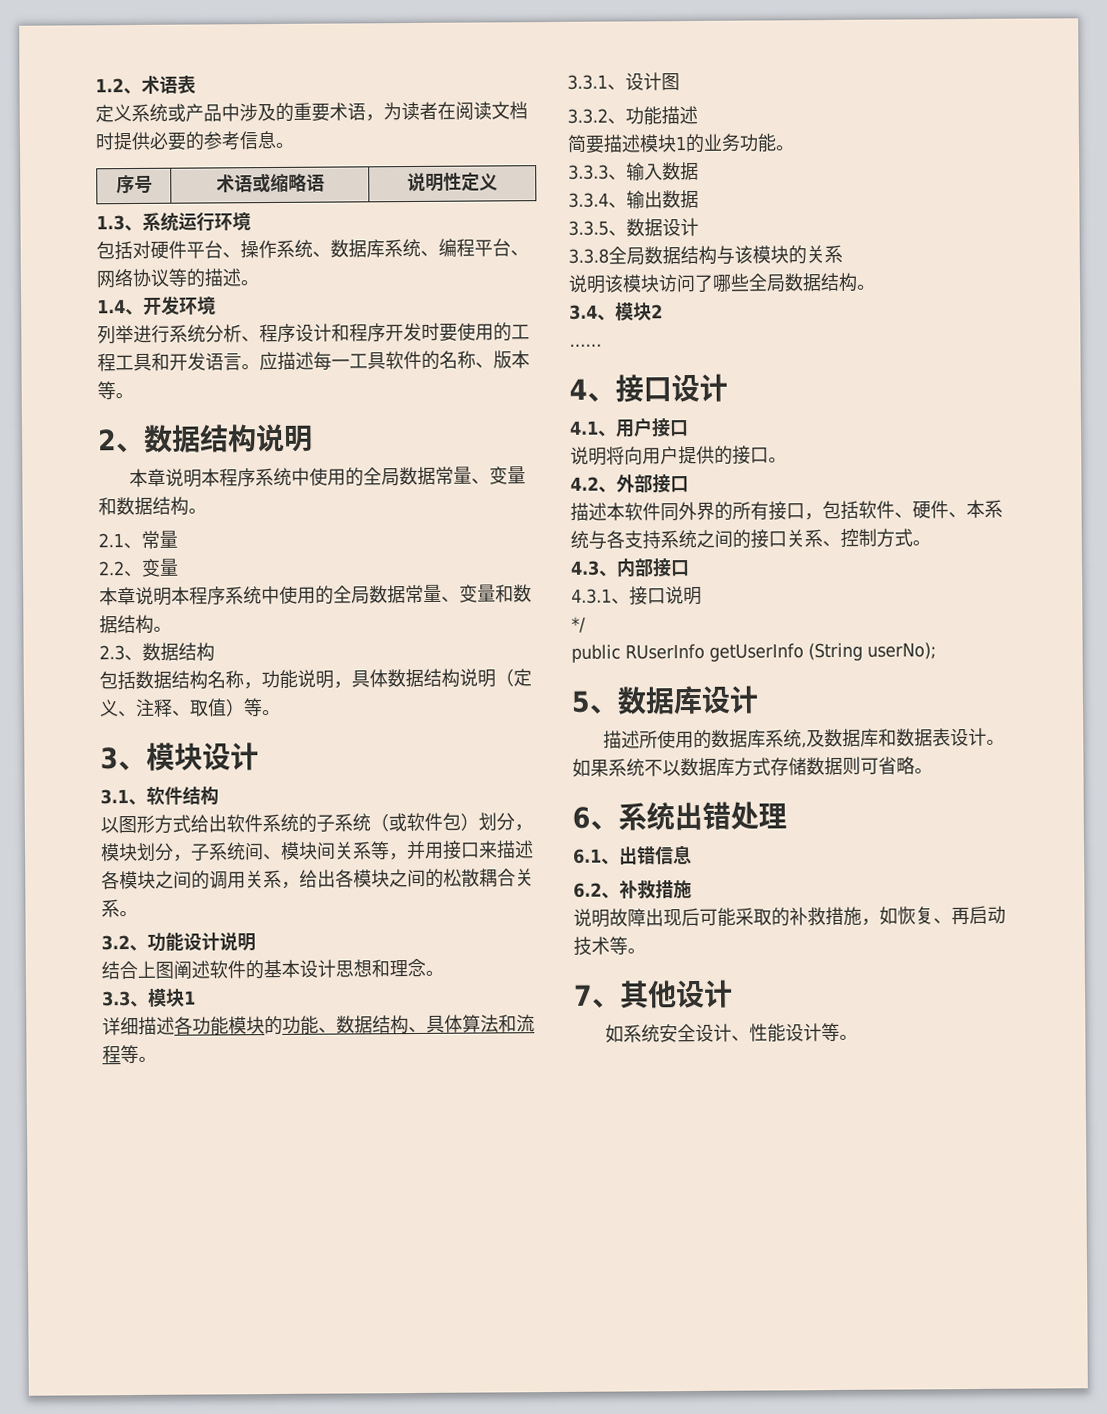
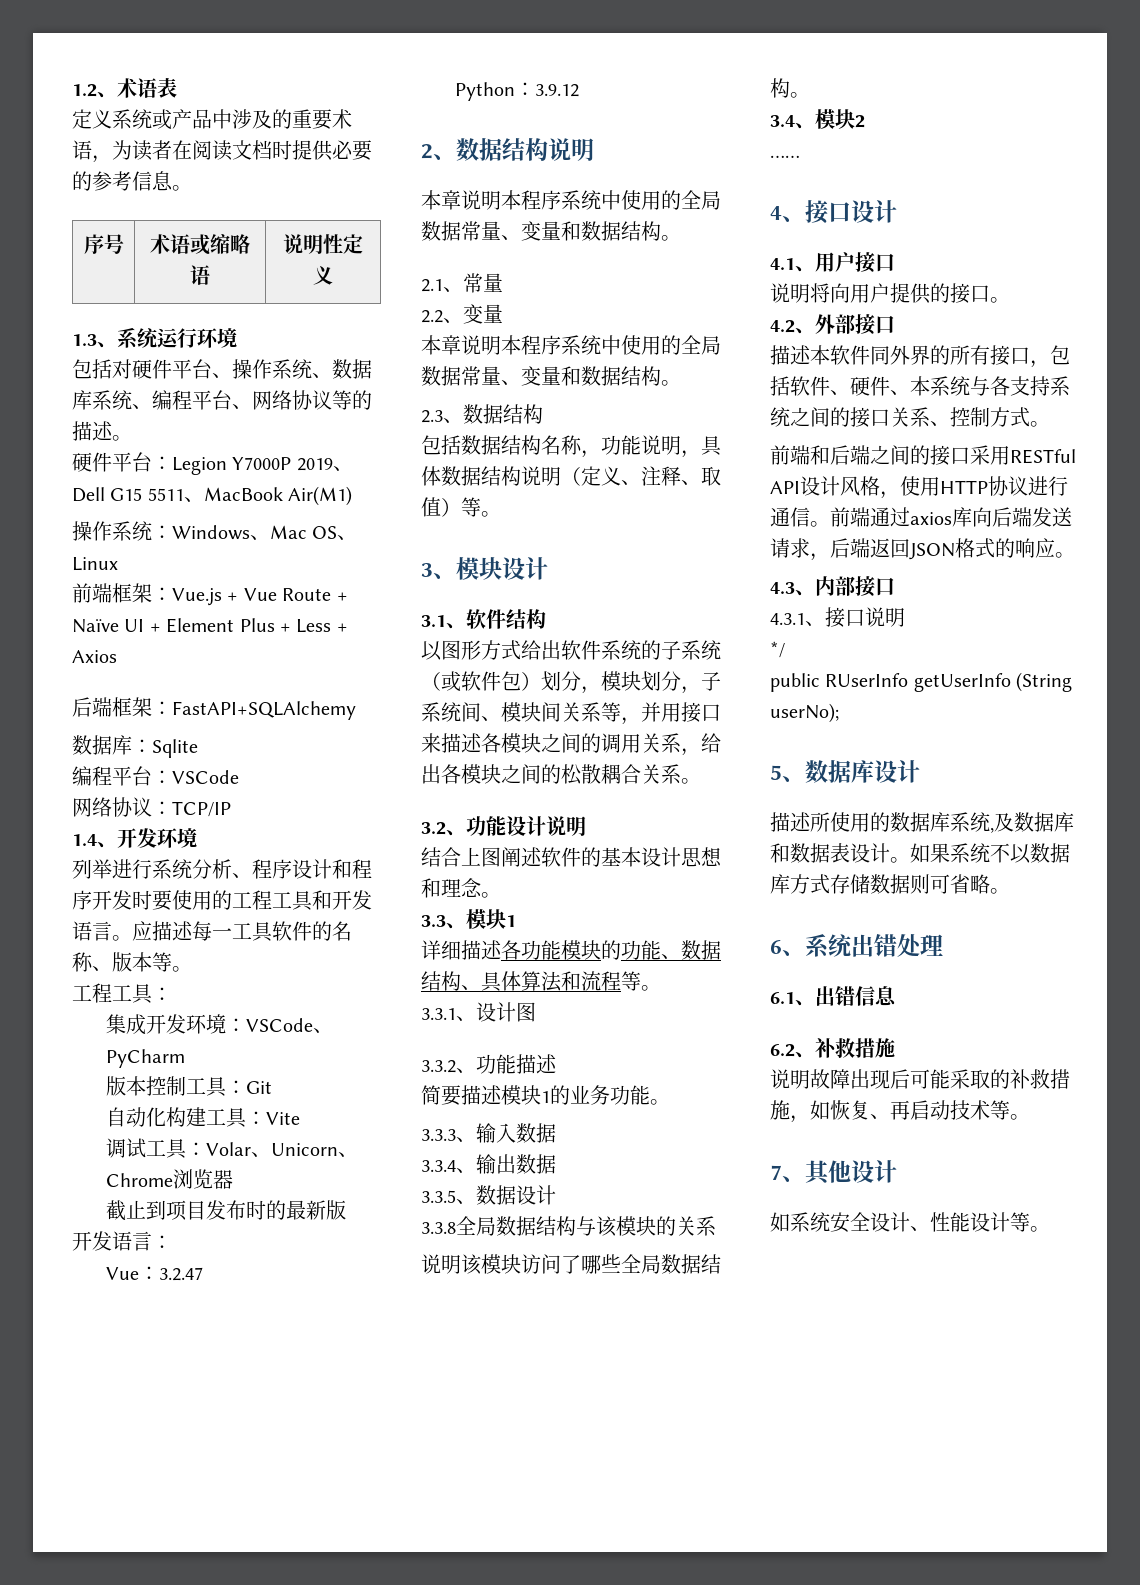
(259, 283) none -> [72,452,353,475] [72,486,353,506] [72,521,358,541] [72,557,118,571] [72,583,348,606] [72,618,348,633] [72,650,117,663] [72,697,356,720] [72,735,198,758] [72,766,239,786] [72,797,231,817] // 硬件平台：Legion Y7000P 2019、Dell G15 5511、MacBook Air(M1) // 操作系统：Windows、Mac OS、Linux // 前端框架：Vue.js + Vue Route + Naïve UI + Element Plus + Less + Axios // 后端框架：FastAPI+SQLAlchemy // 数据库：Sqlite // 编程平台：VSCode // 网络协议：TCP/IP
(134, 395) none -> [72,983,172,1004] [105,1014,333,1035] [105,1049,185,1068] [105,1076,272,1097] [105,1107,300,1128] [105,1138,358,1159] [105,1169,233,1189] [105,1200,346,1221] [72,1231,172,1251] [105,1266,203,1281] [454,82,579,101] // 工程工具： // 集成开发环境：VSCode、PyCharm // 版本控制工具：Git // 自动化构建工具：Vite // 调试工具：Volar、Unicorn、Chrome浏览器 // 截止到项目发布时的最新版 // 开发语言： // Vue：3.2.47 // Python：3.9.12
(931, 543) none -> [770,445,1076,466] [770,476,1068,499] [770,507,1072,527] [770,538,1075,561] // 前端和后端之间的接口采用RESTful API设计风格，使用HTTP协议进行通信。前端通过axios库向后端发送请求，后端返回JSON格式的响应。

